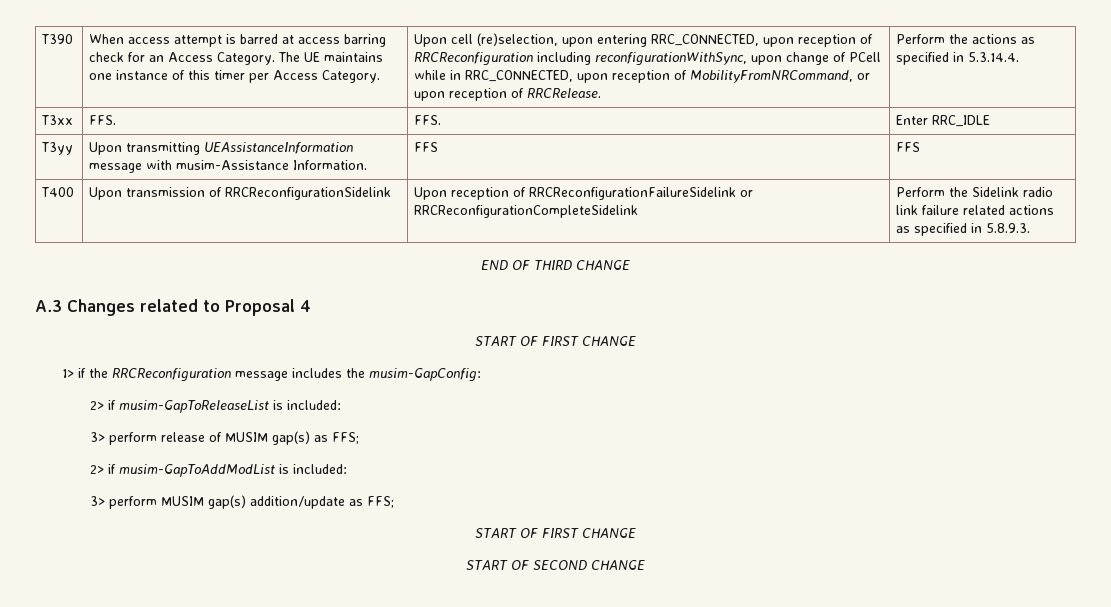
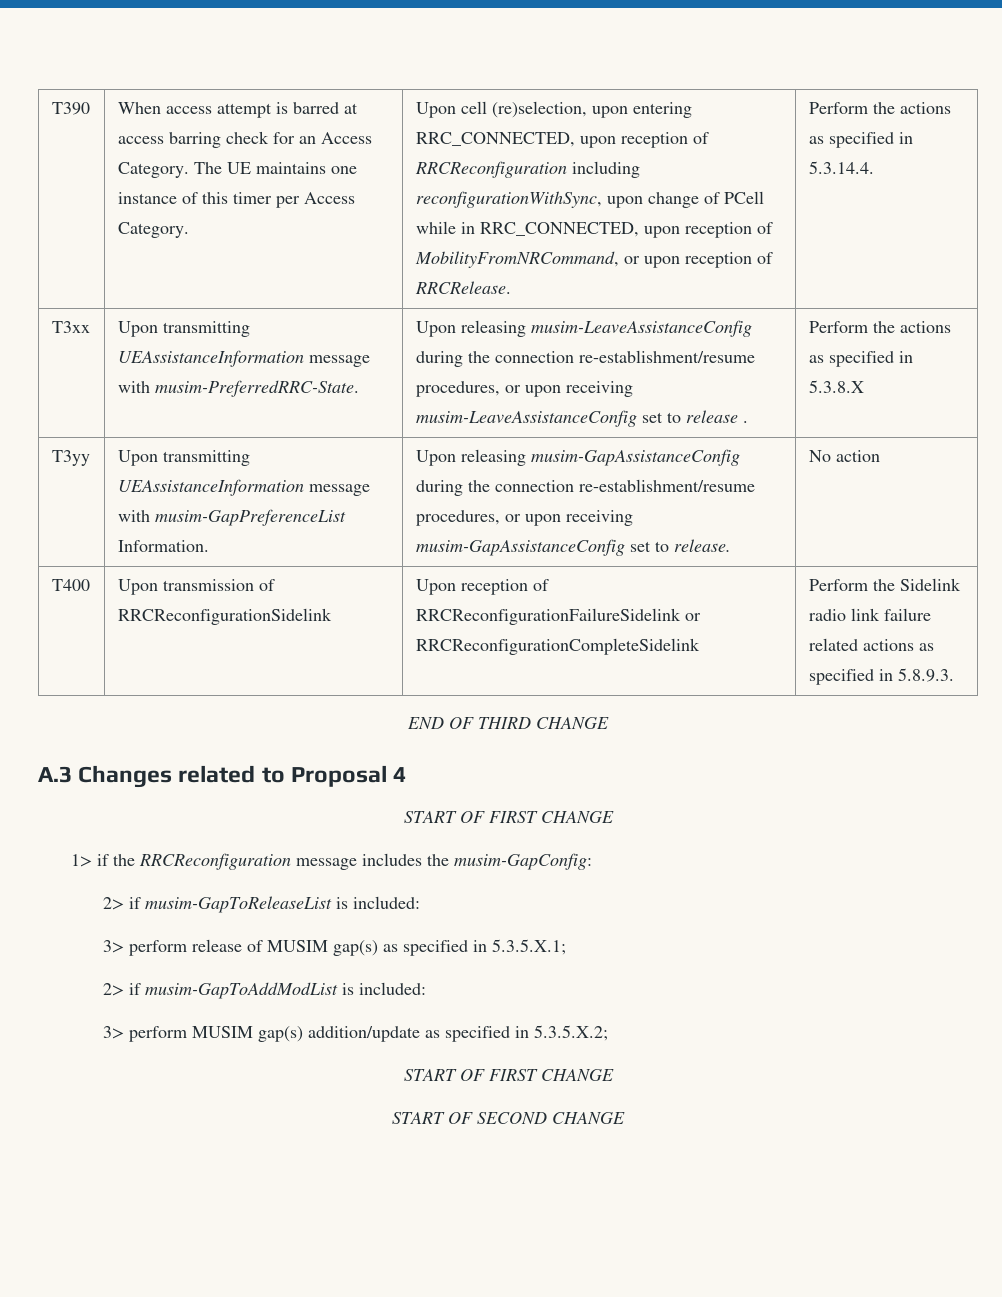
[89,115,117,125] [414,115,442,125] [896,115,991,127] FFS. | FFS. | Enter RRC_IDLE -> [117,321,250,337] [117,350,370,367] [117,380,359,397] [415,320,752,337] [415,350,755,367] [415,381,633,397] [415,410,748,427] [808,321,951,333] [808,351,913,367] [808,380,864,393] Upon transmitting UEAssistanceInformation message with musim-PreferredRRC-State. | Upon releasing musim-LeaveAssistanceConfig during the connection re-establishment/resume procedures, or upon receiving musim-LeaveAssistanceConfig set to release . | Perform the actions as specified in 5.3.8.X
[176,160,290,170] musim-Assistance -> [154,509,346,526] musim-GapPreferenceList
[414,142,439,152] [896,142,921,152] FFS | FFS -> [415,449,740,466] [415,479,755,496] [415,510,633,526] [415,539,731,556] [808,450,880,462] Upon releasing musim-GapAssistanceConfig during the connection re-establishment/resume procedures, or upon receiving musim-GapAssistanceConfig set to release. | No action
[331,432,359,444] FFS; -> [403,939,567,956] specified in 5.3.5.X.1;
[366,496,394,508] FFS; -> [445,1025,609,1042] specified in 5.3.5.X.2;

